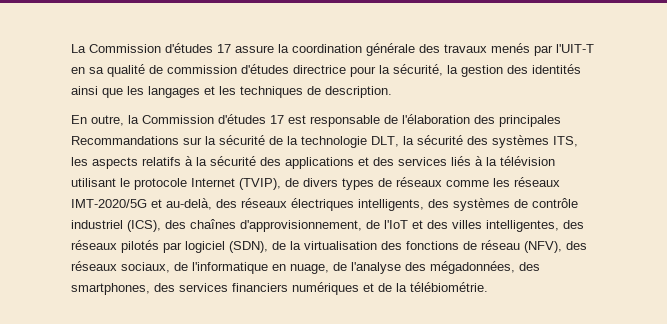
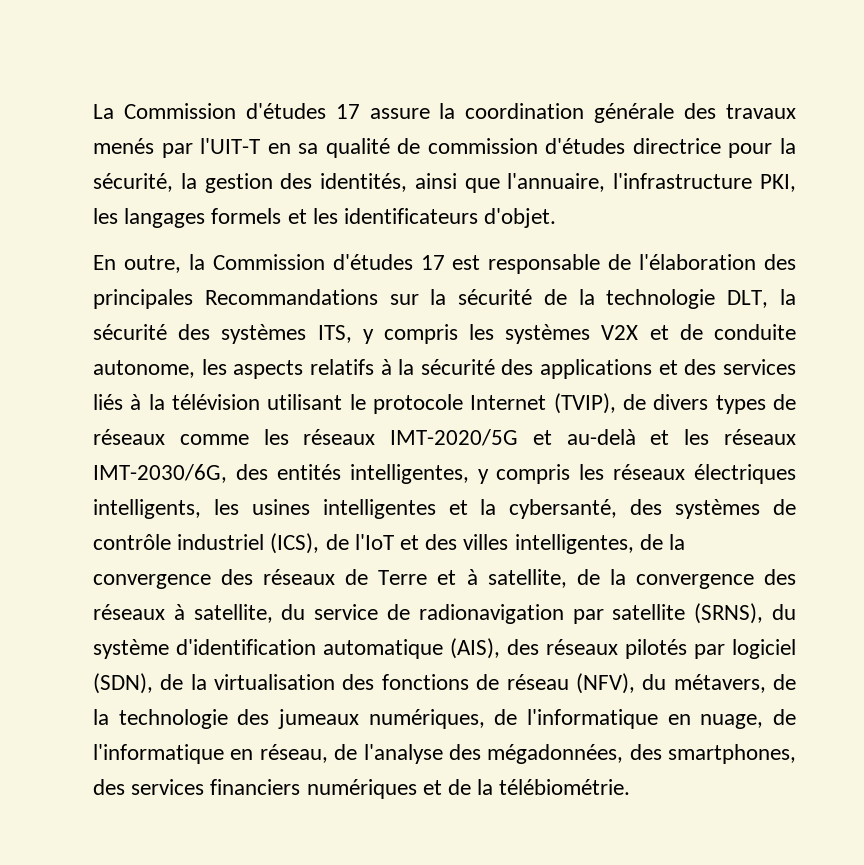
[532,64,581,74] identités -> [320,173,408,192] identités,
(123, 93) none -> [507,173,796,192] l'annuaire, l'infrastructure PKI,
[204,86,392,98] et les techniques de description. -> [211,208,557,228] formels et les identificateurs d'objet.
(578, 141) none -> [362,324,796,344] [93,360,195,378] y compris les systèmes V2X et de conduite autonome,
[166,198,424,211] au-delà, des réseaux électriques intelligents, -> [566,429,796,445] [93,464,796,484] [93,499,618,519] au-delà et les réseaux IMT-2030/6G, des entités intelligentes, y compris les réseaux électriques intelligents, les usines intelligentes et la cybersanté,
[165,219,362,232] des chaînes d'approvisionnement, -> (320, 543) none
(559, 226) none -> [639,534,686,550] [93,569,796,589] [93,603,796,624] [93,638,500,659] de la convergence des réseaux de Terre et à satellite, de la convergence des réseaux à satellite, du service de radionavigation par satellite (SRNS), du système d'identification automatique (AIS),
[566,241,587,250] [71,261,170,273] des réseaux sociaux, -> [642,674,796,693] [93,709,485,729] du métavers, de la technologie des jumeaux numériques,
(347, 266) none -> [93,744,358,764] l'informatique en réseau, de

